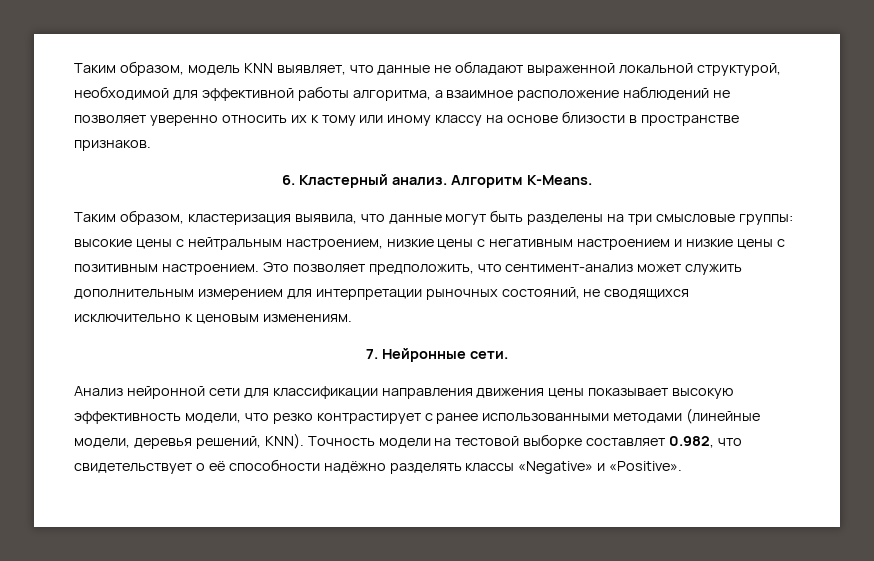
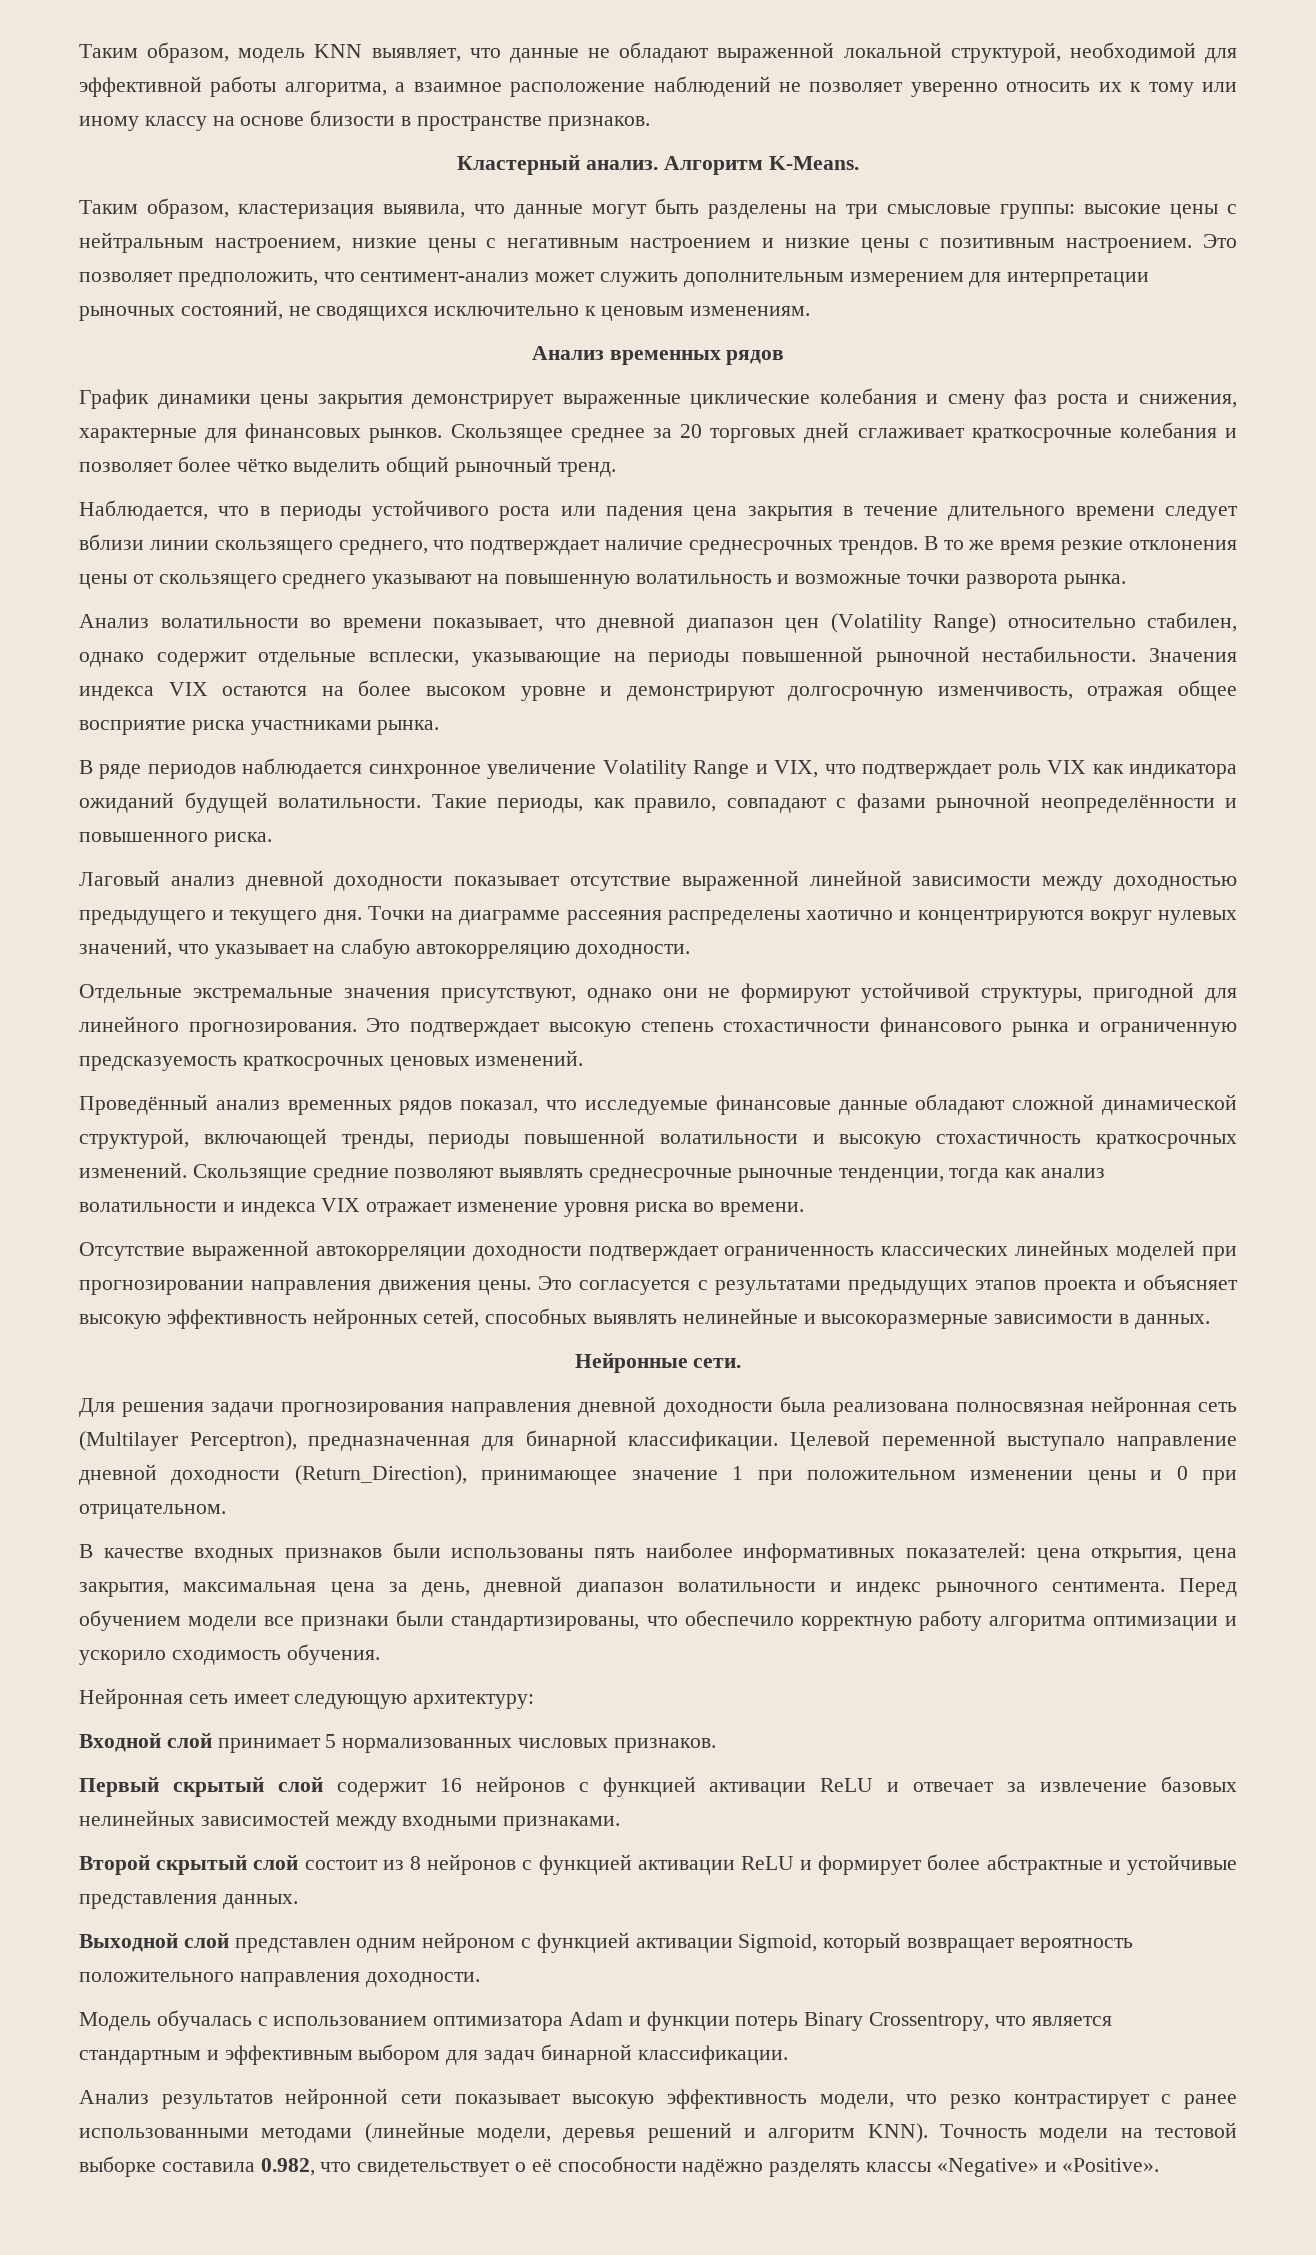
[282,175,296,185] 6. -> (650, 123) none
[366,348,508,362] [74,386,123,397] 7. Нейронные сети. // Анализ -> [531,346,785,365] [79,388,1237,409] [79,422,1238,443] [79,456,616,477] [79,500,1239,521] [79,534,1238,555] [79,574,1126,589] [79,612,1237,633] [79,646,1238,667] [79,680,1237,701] [79,720,440,735] [79,758,1238,779] [79,792,1237,813] [79,832,272,847] [79,870,1237,891] [79,906,1237,925] [79,938,690,959] [79,982,1237,1003] [79,1016,1238,1037] [79,1050,584,1071] [79,1094,1238,1115] [79,1128,1237,1149] [79,1162,1106,1183] [79,1198,805,1217] [79,1240,1237,1261] [79,1274,1238,1295] [79,1308,1210,1329] [574,1353,742,1373] [79,1396,1237,1417] [79,1430,1237,1451] [79,1464,1237,1485] [79,1504,226,1519] [79,1542,1237,1563] [79,1576,1237,1597] [79,1610,1237,1631] [79,1644,380,1665] [79,1688,535,1709] [79,1733,716,1753] [79,1776,1238,1797] [79,1810,621,1831] [79,1854,1237,1875] [79,1894,298,1909] [79,1932,1133,1953] [79,1972,480,1987] [79,2010,1112,2031] [79,2044,788,2065] [79,2090,273,2109] Анализ временных рядов // График динамики цены закрытия демонстрирует выраженные циклические колебания и смену фаз роста и снижения, характерные для финансовых рынков. Скользящее среднее за 20 торговых дней сглаживает краткосрочные колебания и позволяет более чётко выделить общий рыночный тренд. // Наблюдается, что в периоды устойчивого роста или падения цена закрытия в течение длительного времени следует вблизи линии скользящего среднего, что подтверждает наличие среднесрочных трендов. В то же время резкие отклонения цены от скользящего среднего указывают на повышенную волатильность и возможные точки разворота рынка. // Анализ волатильности во времени показывает, что дневной диапазон цен (Volatility Range) относительно стабилен, однако содержит отдельные всплески, указывающие на периоды повышенной рыночной нестабильности. Значения индекса VIX остаются на более высоком уровне и демонстрируют долгосрочную изменчивость, отражая общее восприятие риска участниками рынка. // В ряде периодов наблюдается синхронное увеличение Volatility Range и VIX, что подтверждает роль VIX как индикатора ожиданий будущей волатильности. Такие периоды, как правило, совпадают с фазами рыночной неопределённости и повышенного риска. // Лаговый анализ дневной доходности показывает отсутствие выраженной линейной зависимости между доходностью предыдущего и текущего дня. Точки на диаграмме рассеяния распределены хаотично и концентрируются вокруг нулевых значений, что указывает на слабую автокорреляцию доходности. // Отдельные экстремальные значения присутствуют, однако они не формируют устойчивой структуры, пригодной для линейного прогнозирования. Это подтверждает высокую степень стохастичности финансового рынка и ограниченную предсказуемость краткосрочных ценовых изменений. // Проведённый анализ временных рядов показал, что исследуемые финансовые данные обладают сложной динамической структурой, включающей тренды, периоды повышенной волатильности и высокую стохастичность краткосрочных изменений. Скользящие средние позволяют выявлять среднесрочные рыночные тенденции, тогда как анализ волатильности и индекса VIX отражает изменение уровня риска во времени. // Отсутствие выраженной автокорреляции доходности подтверждает ограниченность классических линейных моделей при прогнозировании направления движения цены. Это согласуется с результатами предыдущих этапов проекта и объясняет высокую эффективность нейронных сетей, способных выявлять нелинейные и высокоразмерные зависимости в данных. // Нейронные сети. // Для решения задачи прогнозирования направления дневной доходности была реализована полносвязная нейронная сеть (Multilayer Perceptron), предназначенная для бинарной классификации. Целевой переменной выступало направление дневной доходности (Return_Direction), принимающее значение 1 при положительном изменении цены и 0 при отрицательном. // В качестве входных признаков были использованы пять наиболее информативных показателей: цена открытия, цена закрытия, максимальная цена за день, дневной диапазон волатильности и индекс рыночного сентимента. Перед обучением модели все признаки были стандартизированы, что обеспечило корректную работу алгоритма оптимизации и ускорило сходимость обучения. // Нейронная сеть имеет следующую архитектуру: // Входной слой принимает 5 нормализованных числовых признаков. // Первый скрытый слой содержит 16 нейронов с функцией активации ReLU и отвечает за извлечение базовых нелинейных зависимостей между входными признаками. // Второй скрытый слой состоит из 8 нейронов с функцией активации ReLU и формирует более абстрактные и устойчивые представления данных. // Выходной слой представлен одним нейроном с функцией активации Sigmoid, который возвращает вероятность положительного направления доходности. // Модель обучалась с использованием оптимизатора Adam и функции потерь Binary Crossentropy, что является стандартным и эффективным выбором для задач бинарной классификации. // Анализ результатов
[243,386,585,399] для классификации направления движения цены -> (442, 2099) none
[195,436,261,449] решений, -> [647,2122,856,2143] решений и алгоритм
[586,438,666,447] составляет -> [161,2162,255,2172] составила

